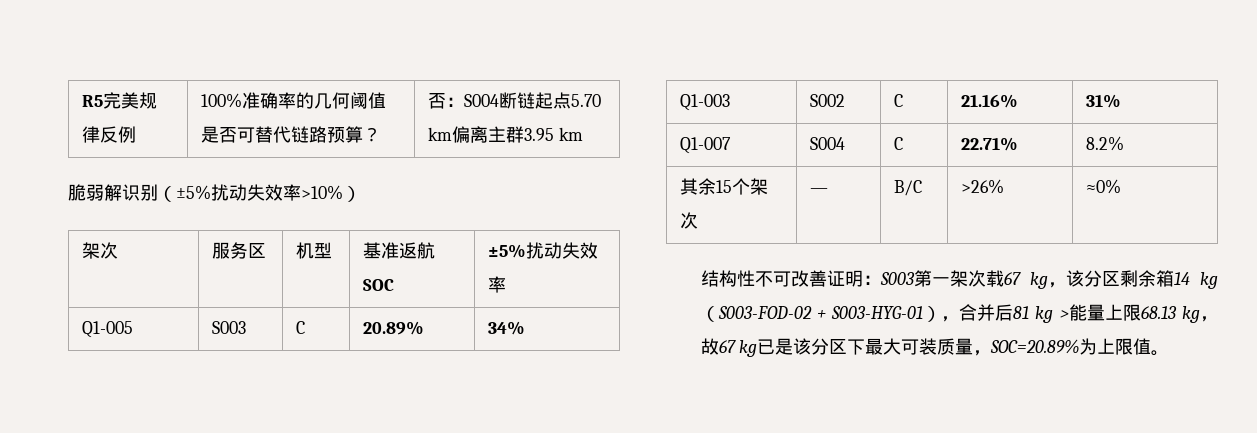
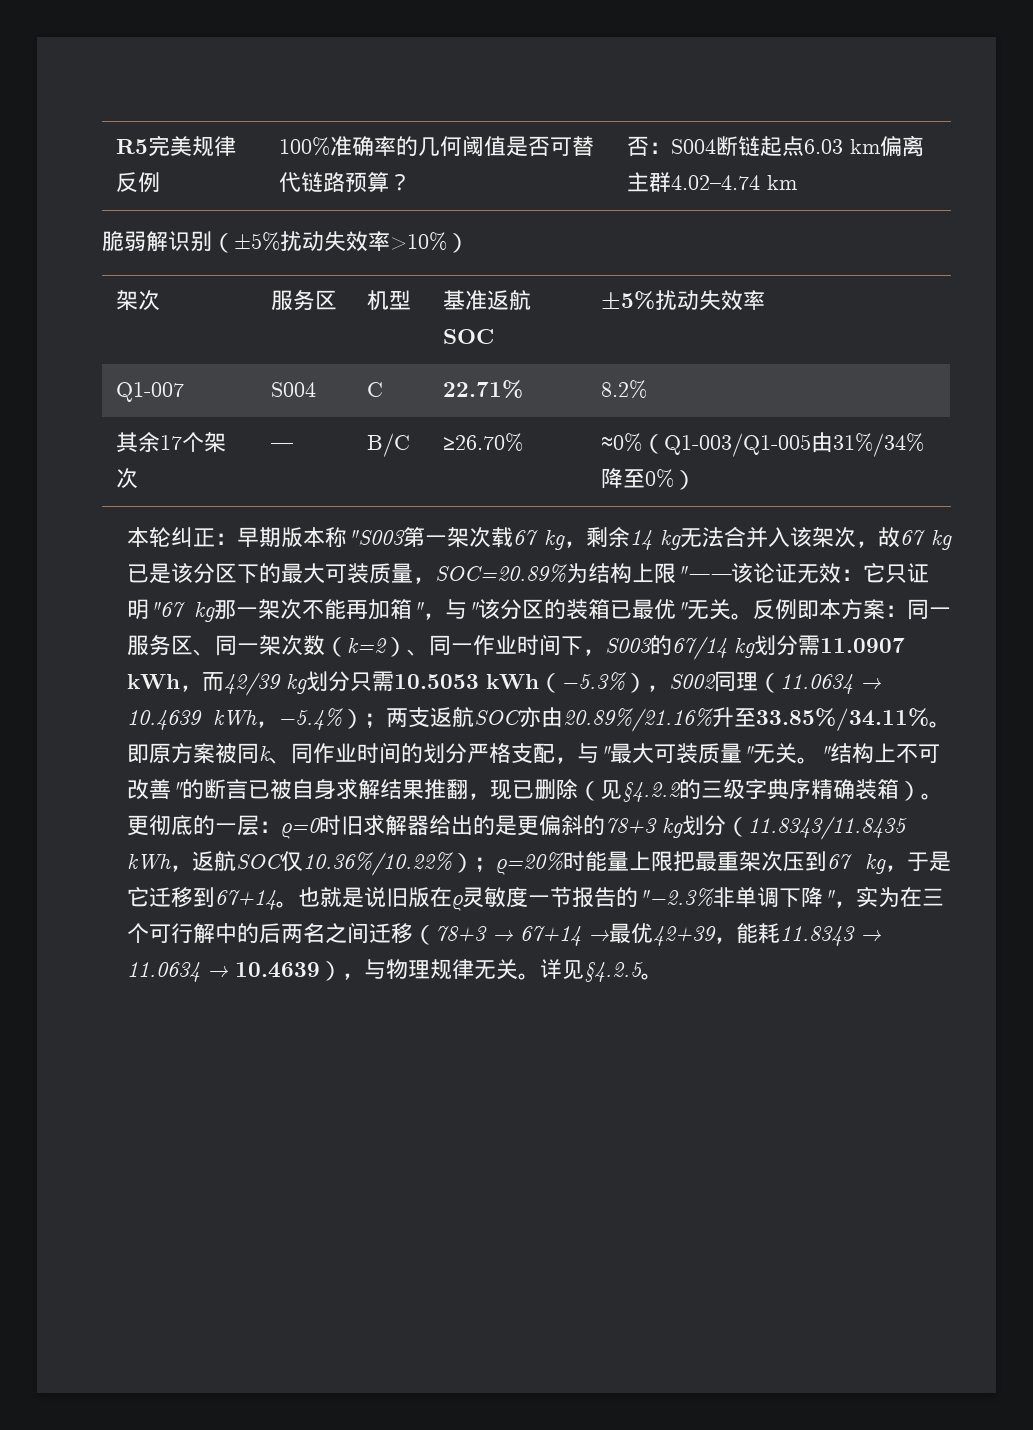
[570,94,601,107] 5.70 -> [803,139,843,154] 6.03
[523,128,554,141] 3.95 -> [670,175,760,190] 4.02–4.74
[81,321,133,338] [211,321,246,334] [295,321,305,334] [362,321,424,335] [487,321,525,335] [679,94,730,111] [809,94,845,107] [893,94,903,107] [960,94,1018,108] [1085,94,1121,108] // Q1-005 | S003 | C | 20.89% | 34% // Q1-003 | S002 | C | 21.16% | 31% -> (765, 300) none
[715,180,732,193] 15 -> [159,435,182,450] 17
[960,179,1004,194] >26% -> [442,433,523,452] ≥26.70%
[700,270,915,287] // 结构性不可改善证明：S003 -> [641,432,924,457] [600,468,696,490] [127,527,406,548] （Q1-003/Q1-005由31%/34%降至0%） // 本轮纠正：早期版本称"S003
[1065,270,1218,289] [700,304,1200,323] 该分区剩余箱14 kg（S003-FOD-02 + S003-HYG-01），合并后81 kg >能量上限68.13 kg -> [585,526,857,550] 剩余14 kg无法合并入该架次
(866, 347) none -> [259,563,282,583] 的
[1097,338,1152,355] 上限值 -> [588,563,930,584] [127,599,951,622] [127,634,906,660] [127,671,882,696] [127,707,951,732] [127,742,941,764] [127,779,944,802] [127,815,908,840] [127,851,951,876] [127,887,945,911] [127,922,882,946] [127,959,644,982] 结构上限"——该论证无效：它只证明"67 kg那一架次不能再加箱"，与"该分区的装箱已最优"无关。反例即本方案：同一服务区、同一架次数（k=2）、同一作业时间下，S003的67/14 kg划分需11.0907 kWh，而42/39 kg划分只需10.5053 kWh（−5.3%），S002同理（11.0634 → 10.4639 kWh，−5.4%）；两支返航SOC亦由20.89%/21.16%升至33.85%/34.11%。即原方案被同k、同作业时间的划分严格支配，与"最大可装质量"无关。"结构上不可改善"的断言已被自身求解结果推翻，现已删除（见§4.2.2的三级字典序精确装箱）。更彻底的一层：ρ=0时旧求解器给出的是更偏斜的78+3 kg划分（11.8343/11.8435 kWh，返航SOC仅10.36%/10.22%）；ρ=20%时能量上限把最重架次压到67 kg，于是它迁移到67+14。也就是说旧版在ρ灵敏度一节报告的"−2.3%非单调下降"，实为在三个可行解中的后两名之间迁移（78+3 → 67+14 →最优42+39，能耗11.8343 → 11.0634 → 10.4639），与物理规律无关。详见§4.2.5

